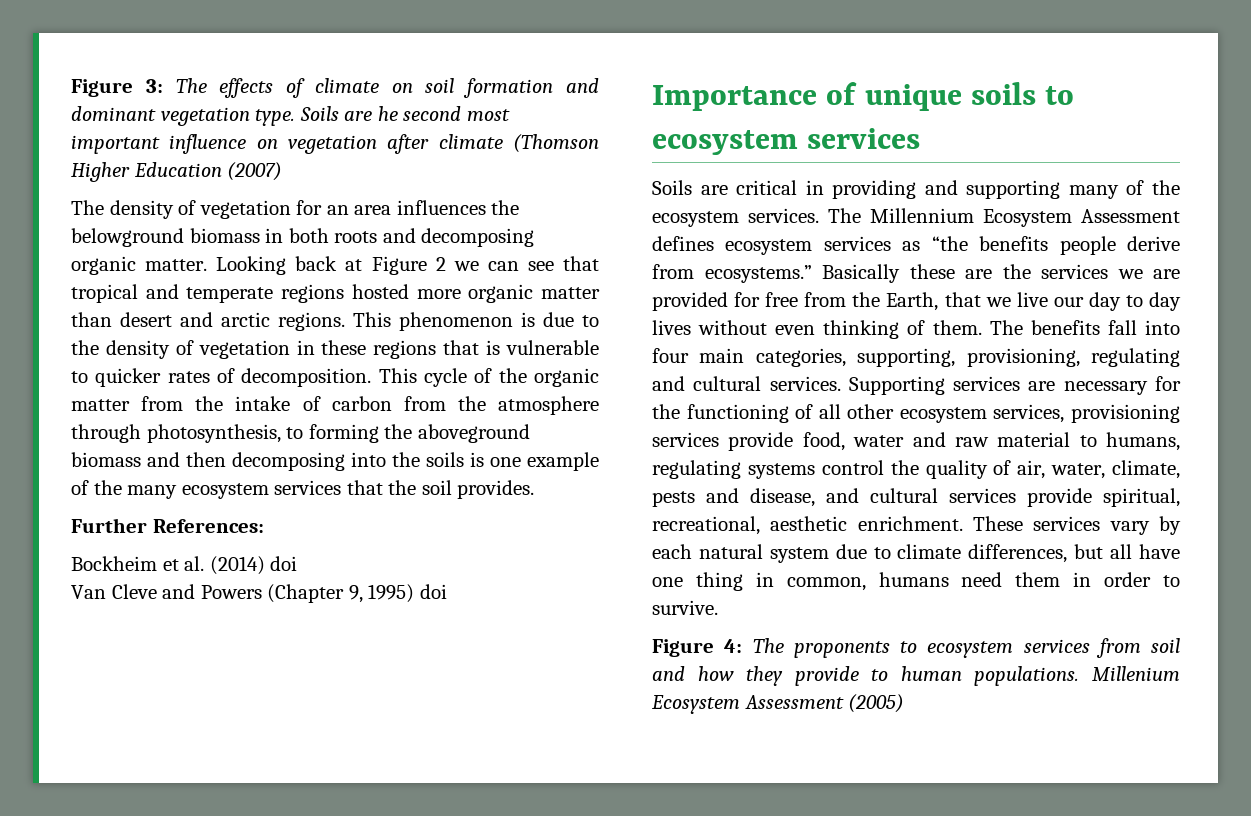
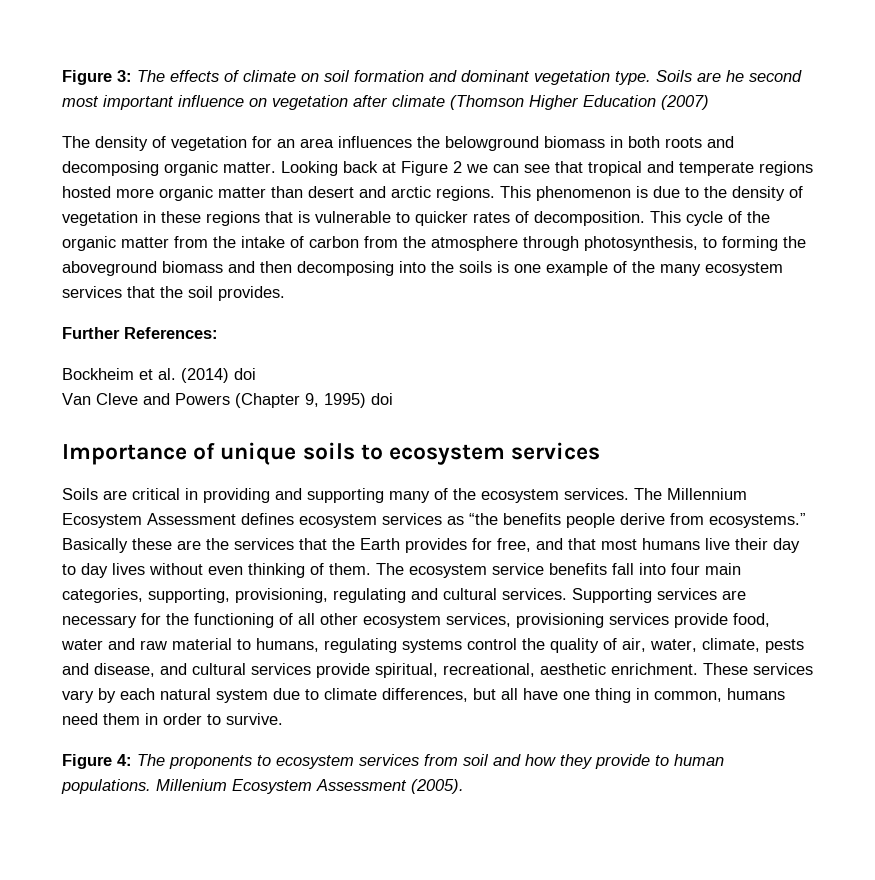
[1117,269,1180,279] [652,292,1084,311] we are provided for free from the Earth, that we live our -> [299,538,768,553] that the Earth provides for free, and that most humans live their
(1023, 327) none -> [409,563,544,578] ecosystem service
[848,694,905,713] (2005) -> [411,779,464,794] (2005).

